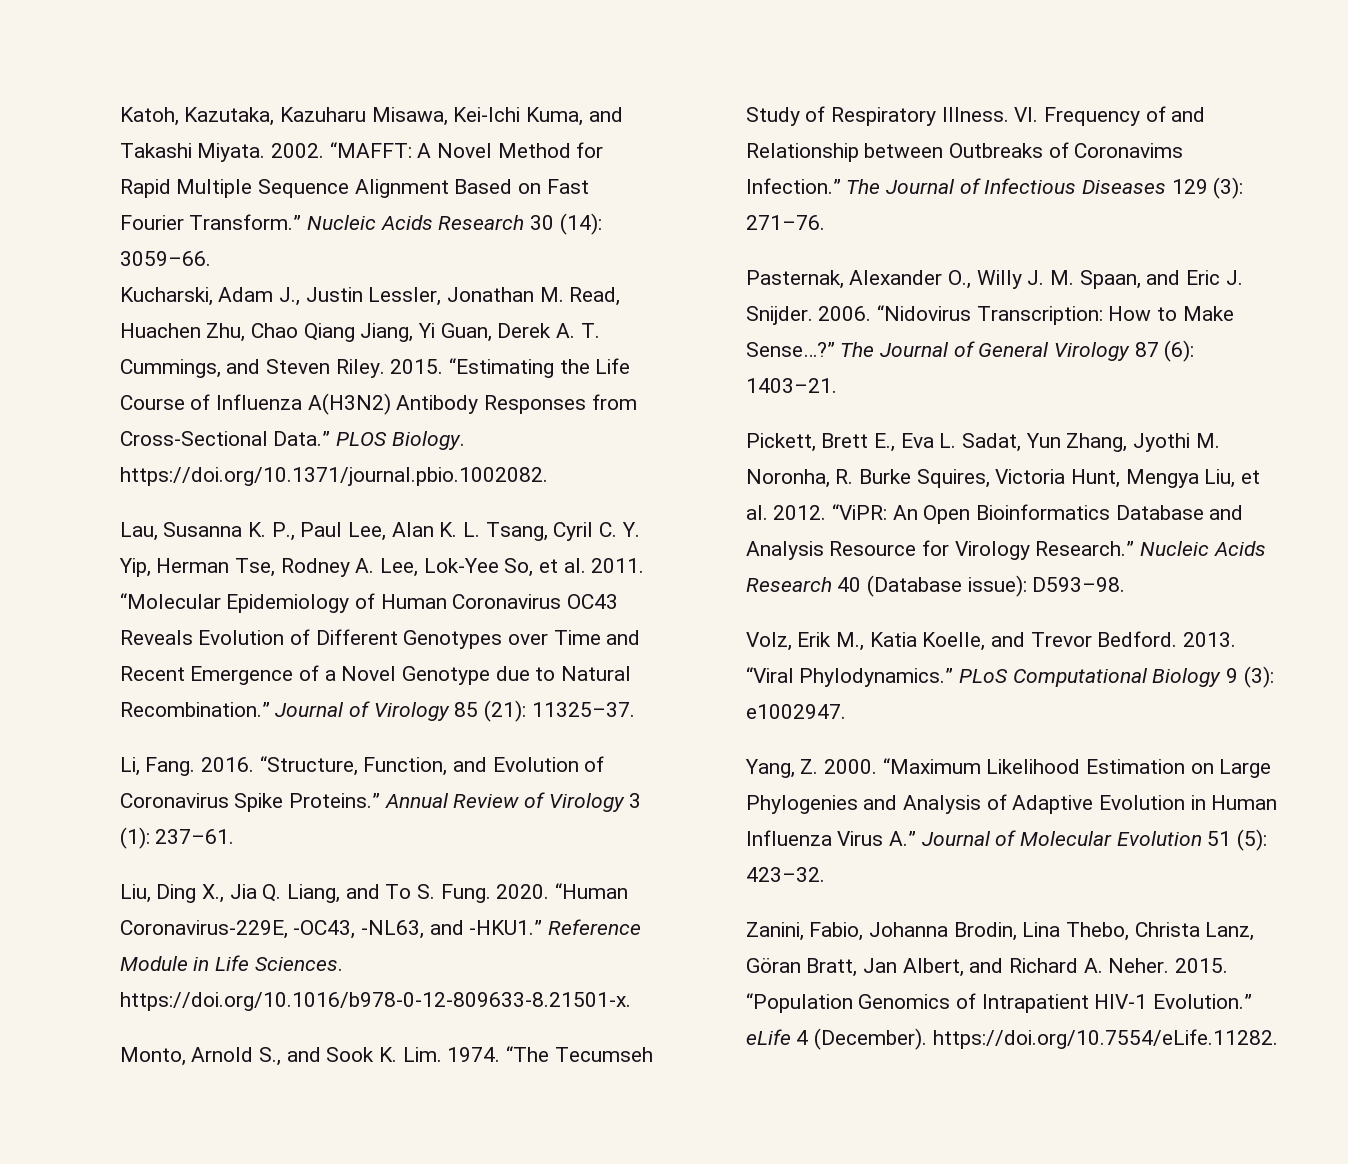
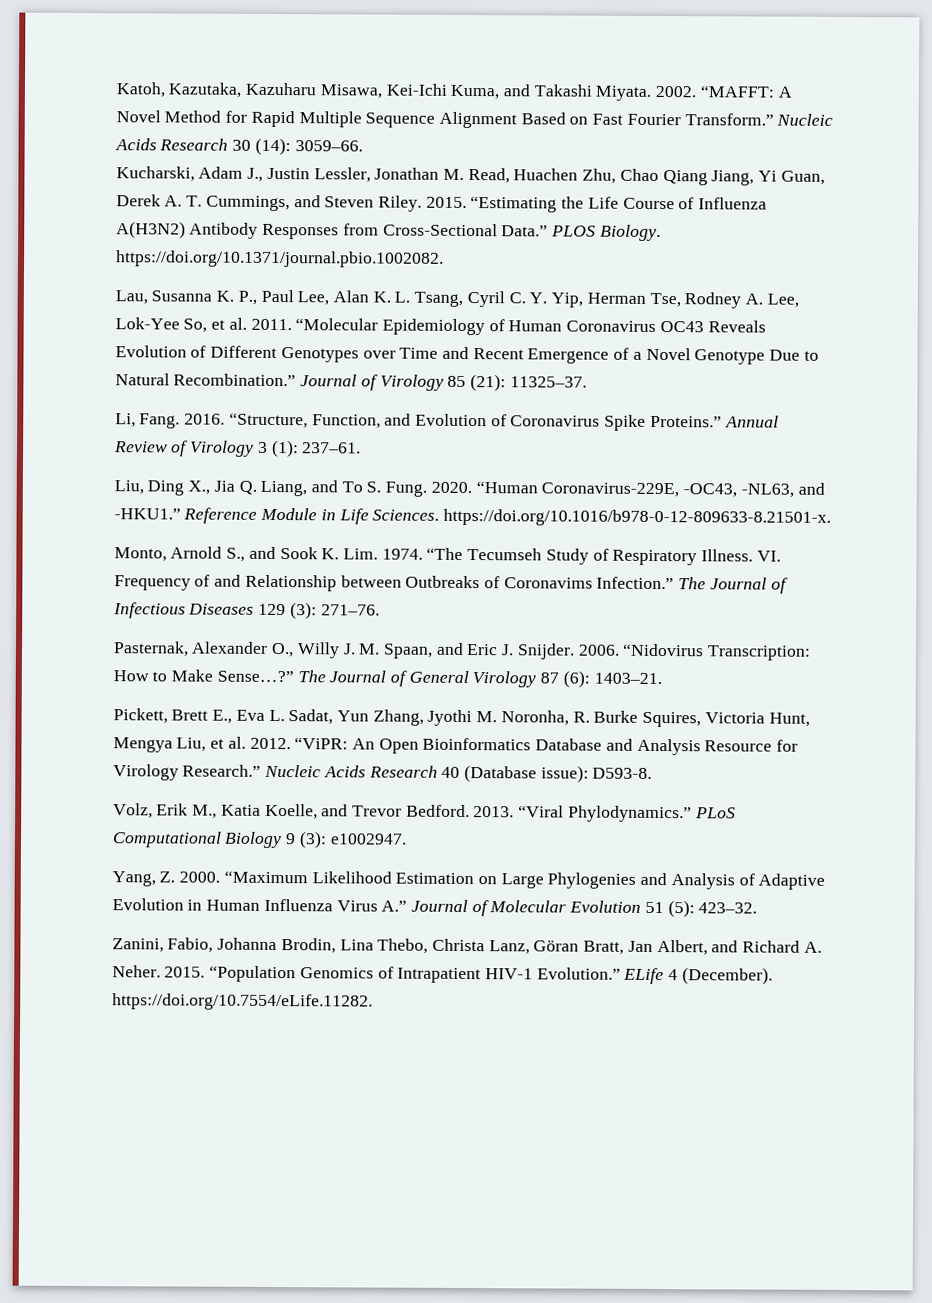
[495,666,530,681] due -> [769,349,801,361] Due
[1032,577,1126,592] D593–98. -> [592,767,653,779] D593-8.
[745,1029,791,1045] eLife -> [623,967,665,985] ELife

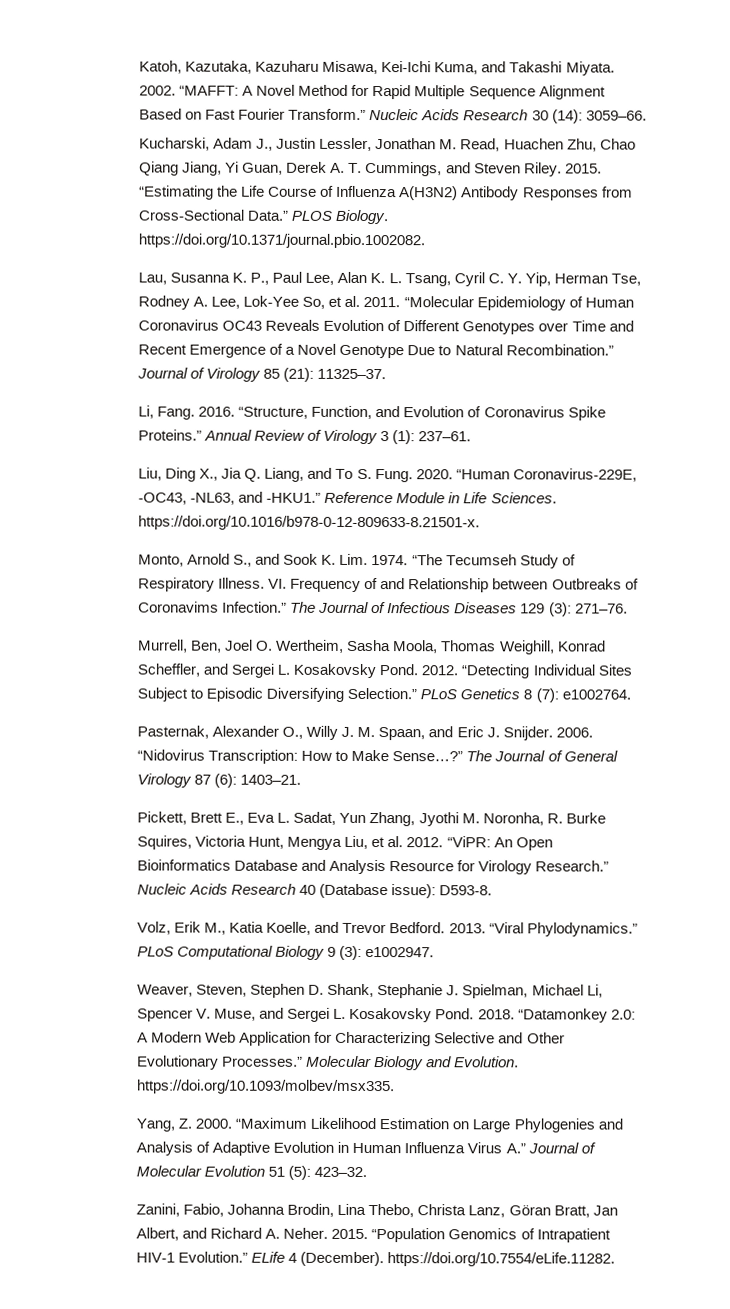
(380, 610) none -> [138,639,606,655] [137,663,632,679] [137,687,631,703] // Murrell, Ben, Joel O. Wertheim, Sasha Moola, Thomas Weighill, Konrad Scheffler, and Sergei L. Kosakovsky Pond. 2012. “Detecting Individual Sites Subject to Episodic Diversifying Selection.” PLoS Genetics 8 (7): e1002764.
(407, 839) none -> [137,983,603,999] [137,1007,636,1023] [137,1031,565,1047] [137,1055,520,1071] [137,1079,396,1095] // Weaver, Steven, Stephen D. Shank, Stephanie J. Spielman, Michael Li, Spencer V. Muse, and Sergei L. Kosakovsky Pond. 2018. “Datamonkey 2.0: A Modern Web Application for Characterizing Selective and Other Evolutionary Processes.” Molecular Biology and Evolution. https://doi.org/10.1093/molbev/msx335.

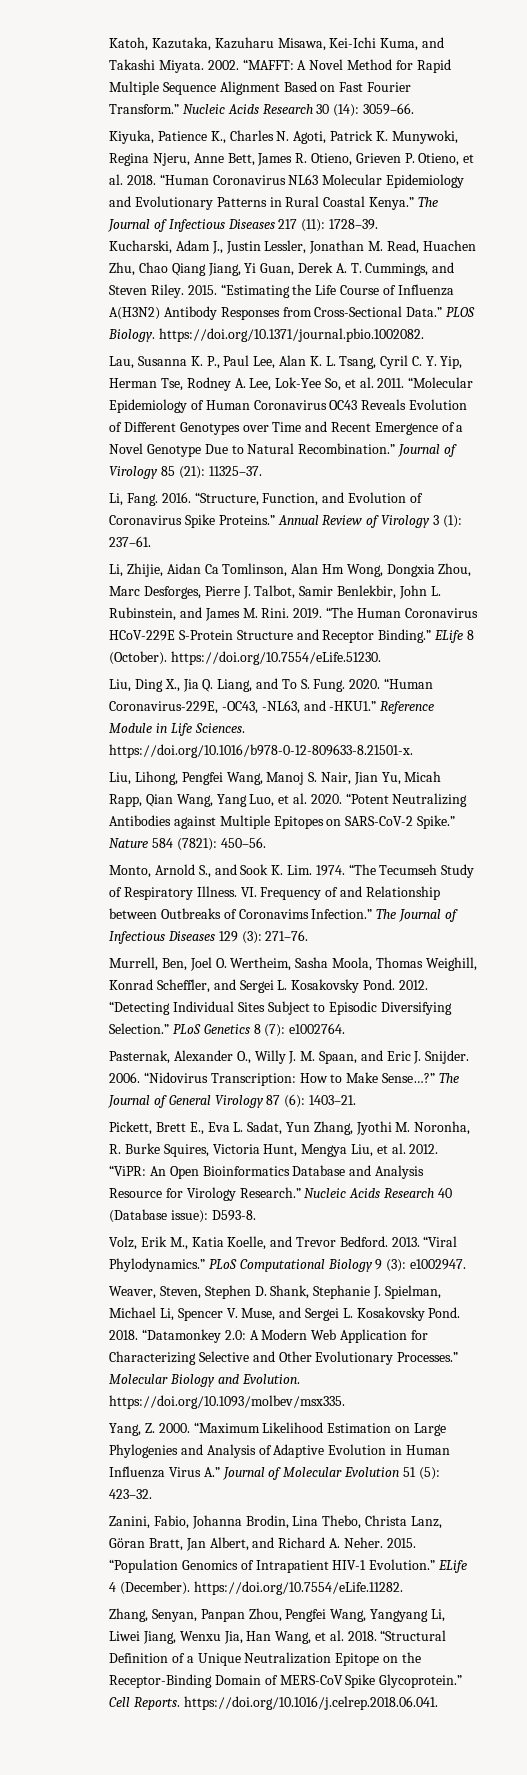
(647, 115) none -> [109,130,458,144] [109,153,475,166] [109,174,464,188] [109,196,438,210] [108,219,378,232] // Kiyuka, Patience K., Charles N. Agoti, Patrick K. Munywoki, Regina Njeru, Anne Bett, James R. Otieno, Grieven P. Otieno, et al. 2018. “Human Coronavirus NL63 Molecular Epidemiology and Evolutionary Patterns in Rural Coastal Kenya.” The Journal of Infectious Diseases 217 (11): 1728–39.
(472, 436) none -> [109,563,472,577] [109,585,441,599] [109,607,478,621] [109,629,474,643] [109,651,382,665] // Li, Zhijie, Aidan Ca Tomlinson, Alan Hm Wong, Dongxia Zhou, Marc Desforges, Pierre J. Talbot, Samir Benlekbir, John L. Rubinstein, and James M. Rini. 2019. “The Human Coronavirus HCoV-229E S-Protein Structure and Receptor Binding.” ELife 8 (October). https://doi.org/10.7554/eLife.51230.
(481, 523) none -> [109,771,442,785] [109,793,468,807] [109,815,455,829] [109,837,266,851] // Liu, Lihong, Pengfei Wang, Manoj S. Nair, Jian Yu, Micah Rapp, Qian Wang, Yang Luo, et al. 2020. “Potent Neutralizing Antibodies against Multiple Epitopes on SARS-CoV-2 Spike.” Nature 584 (7821): 450–56.
(616, 1259) none -> [109,1608,445,1622] [109,1630,447,1644] [109,1652,421,1666] [109,1674,463,1688] [109,1696,438,1710] // Zhang, Senyan, Panpan Zhou, Pengfei Wang, Yangyang Li, Liwei Jiang, Wenxu Jia, Han Wang, et al. 2018. “Structural Definition of a Unique Neutralization Epitope on the Receptor-Binding Domain of MERS-CoV Spike Glycoprotein.” Cell Reports. https://doi.org/10.1016/j.celrep.2018.06.041.

